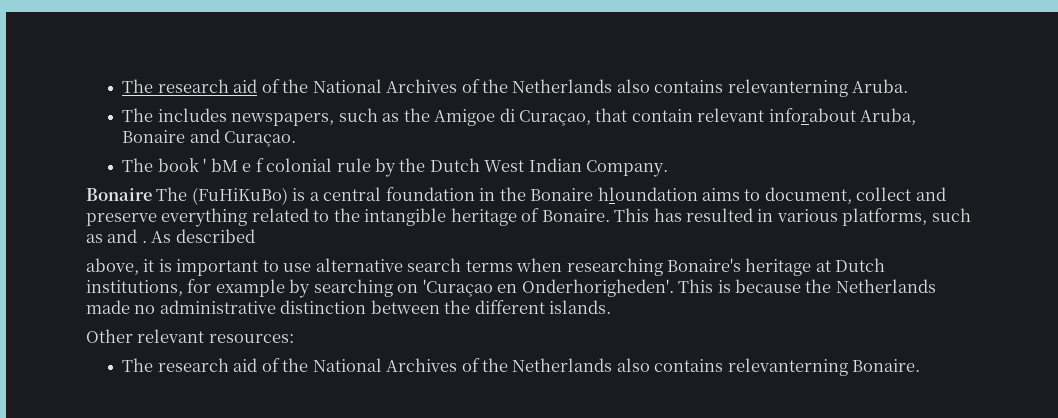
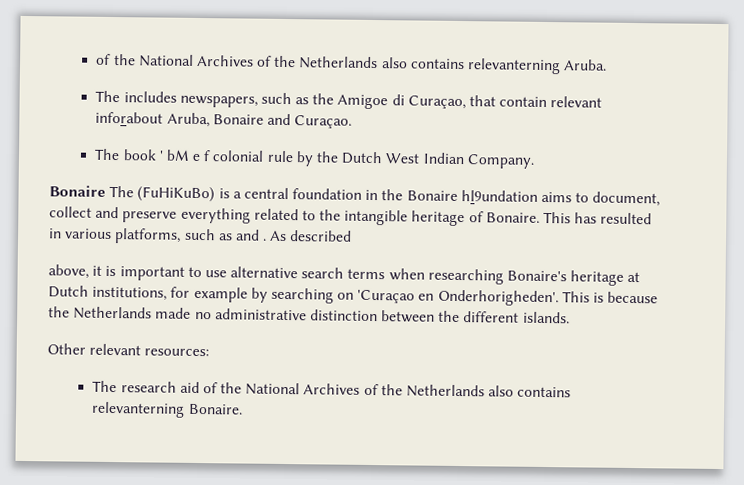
[122,79,258,93] The research aid -> (96, 59) none
[597,187,698,201] hloundation -> [460,190,538,202] hl9undation

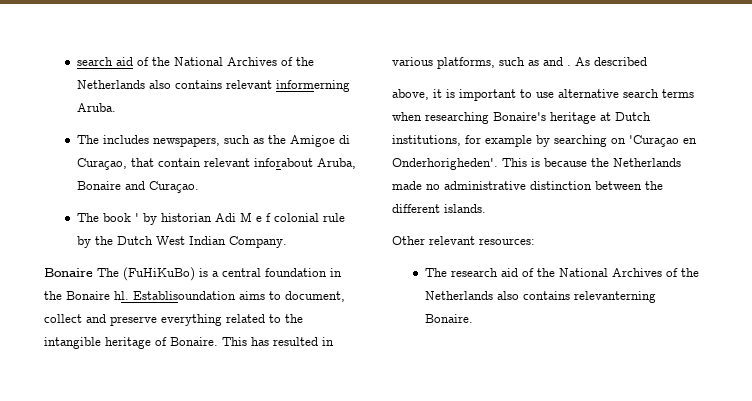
[96,53,562,75] of the National Archives of the Netherlands also contains relevanterning -> [77,57,315,66] [77,80,351,92] search aid of the National Archives of the Netherlands also contains relevant informerning
[165,149,190,161] bM -> [143,212,253,225] by historian Adi M
[460,190,538,202] hl9undation -> [114,291,236,300] hl. Establisoundation

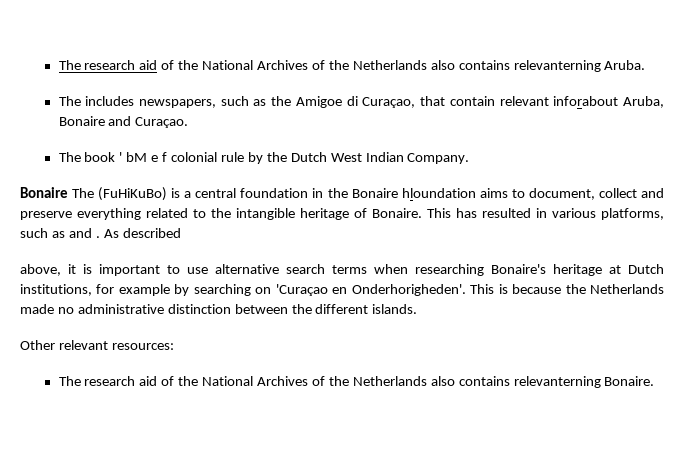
[77,57,114,66] search -> [58,60,136,70] The research
[226,80,351,92] relevant informerning -> [513,60,601,72] relevanterning
[143,212,253,225] by historian Adi M -> [126,152,148,162] bM
[114,291,236,300] hl. Establisoundation -> [401,188,476,198] hloundation

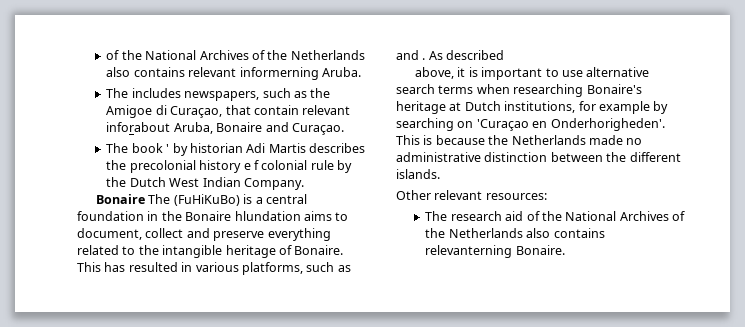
[58,60,601,72] The research aid of the National Archives of the Netherlands also contains relevanterning -> [106,50,365,60] [106,67,319,80] of the National Archives of the Netherlands also contains relevant informerning
[126,152,148,162] bM -> [172,143,366,156] [106,160,242,173] by historian Adi Martis describes the precolonial history
[401,188,476,198] hloundation -> [234,211,301,221] hlundation

